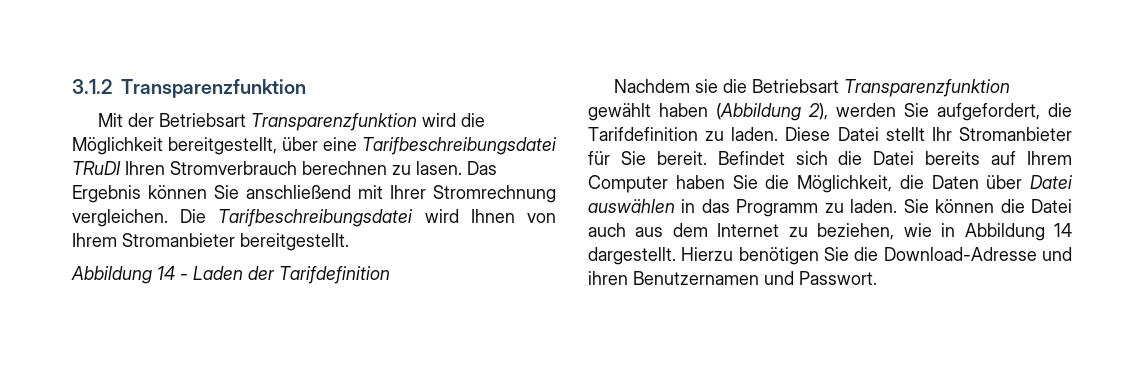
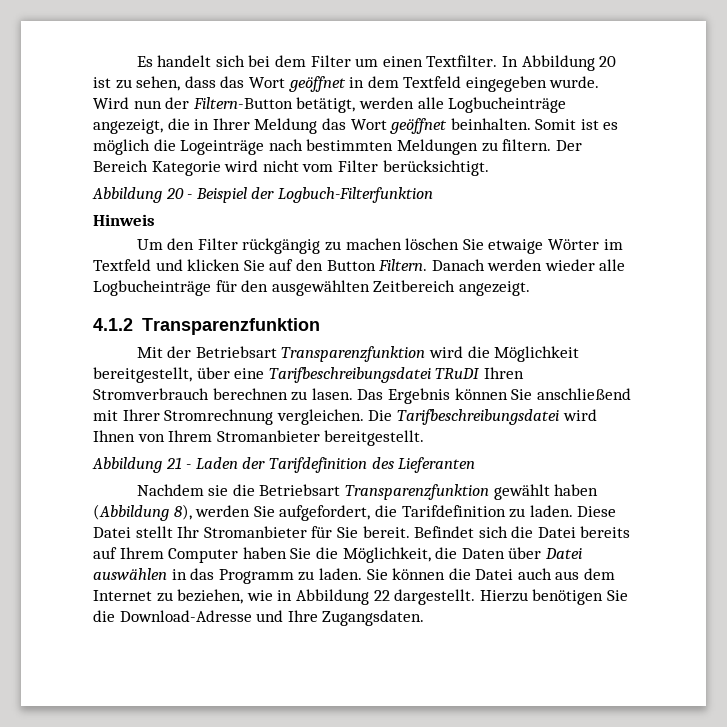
[72,79,112,94] 3.1.2 -> [136,55,617,71] [93,76,600,92] [93,97,567,113] [93,118,619,134] [93,139,582,155] [93,160,489,176] [92,187,433,203] [93,214,155,226] [136,238,623,254] [93,259,626,271] [93,280,530,296] [93,318,133,331] Es handelt sich bei dem Filter um einen Textfilter. In Abbildung 20 ist zu sehen, dass das Wort geöffnet in dem Textfeld eingegeben wurde. Wird nun der Filtern-Button betätigt, werden alle Logbucheinträge angezeigt, die in Ihrer Meldung das Wort geöffnet beinhalten. Somit ist es möglich die Logeinträge nach bestimmten Meldungen zu filtern. Der Bereich Kategorie wird nicht vom Filter berücksichtigt. // Abbildung 20 - Beispiel der Logbuch-Filterfunktion // Hinweis // Um den Filter rückgängig zu machen löschen Sie etwaige Wörter im Textfeld und klicken Sie auf den Button Filtern. Danach werden wieder alle Logbucheinträge für den ausgewählten Zeitbereich angezeigt. // 4.1.2
[157,266,175,280] 14 -> [165,457,182,469] 21
(390, 275) none -> [371,457,476,473] des Lieferanten
[808,103,828,120] 2), -> [173,504,192,520] 8),
[1054,223,1072,237] 14 -> [373,590,390,601] 22
[588,271,877,285] ihren Benutzernamen und Passwort. -> [287,610,425,626] Ihre Zugangsdaten.

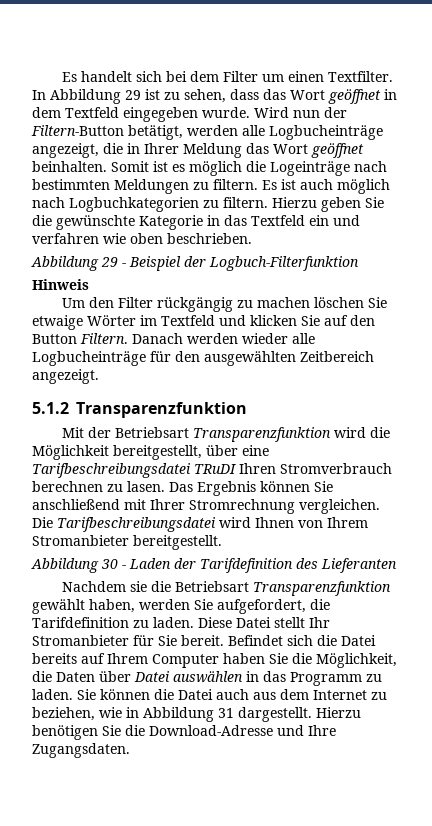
[599,56,617,67] 20 -> [125,90,141,100] 29
[555,140,582,151] [93,160,489,176] [92,187,184,203] Der Bereich Kategorie wird nicht vom Filter berücksichtigt. // Abbildung 20 -> [262,179,390,194] [32,197,384,212] [32,215,360,230] [32,233,252,244] [31,256,118,271] Es ist auch möglich nach Logbuchkategorien zu filtern. Hierzu geben Sie die gewünschte Kategorie in das Textfeld ein und verfahren wie oben beschrieben. // Abbildung 29
[93,318,133,331] 4.1.2 -> [32,402,69,414] 5.1.2
[165,457,182,469] 21 -> [101,559,118,569] 30
[554,484,599,496] [93,504,192,521] haben (Abbildung 8), -> [89,599,135,613] haben,
[373,590,390,601] 22 -> [218,708,234,718] 31

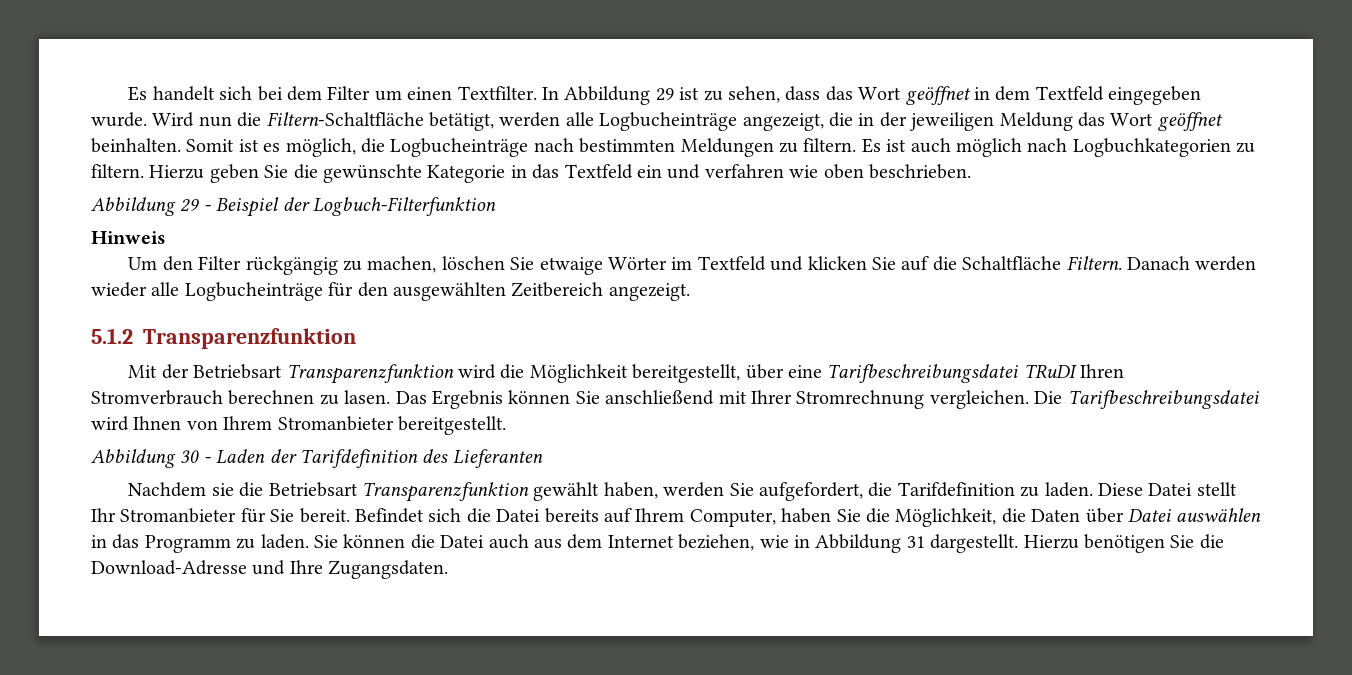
[324,107,347,118] [31,125,124,136] der Filtern-Button -> [237,112,424,127] die Filtern-Schaltfläche
[144,143,179,154] Ihrer -> [879,112,995,131] der jeweiligen
[189,161,350,176] möglich die Logeinträge -> [285,138,529,157] möglich, die Logbucheinträge
[256,297,310,308] machen -> [367,256,437,273] machen,
[350,315,375,326] [32,334,77,344] den Button -> [932,256,1062,271] die Schaltfläche
[152,654,219,668] Computer -> [689,509,776,527] Computer,
[371,692,387,700] zu -> (674, 541) none

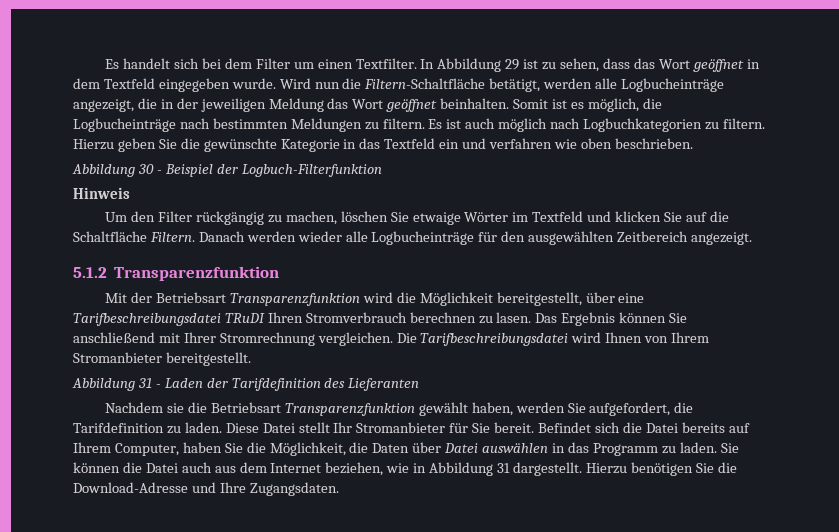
[180,199,201,212] 29 -> [137,164,154,174] 30
[180,450,200,463] 30 -> [137,378,152,388] 31

